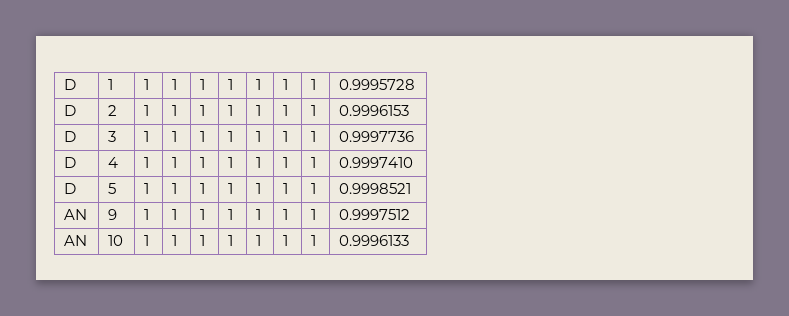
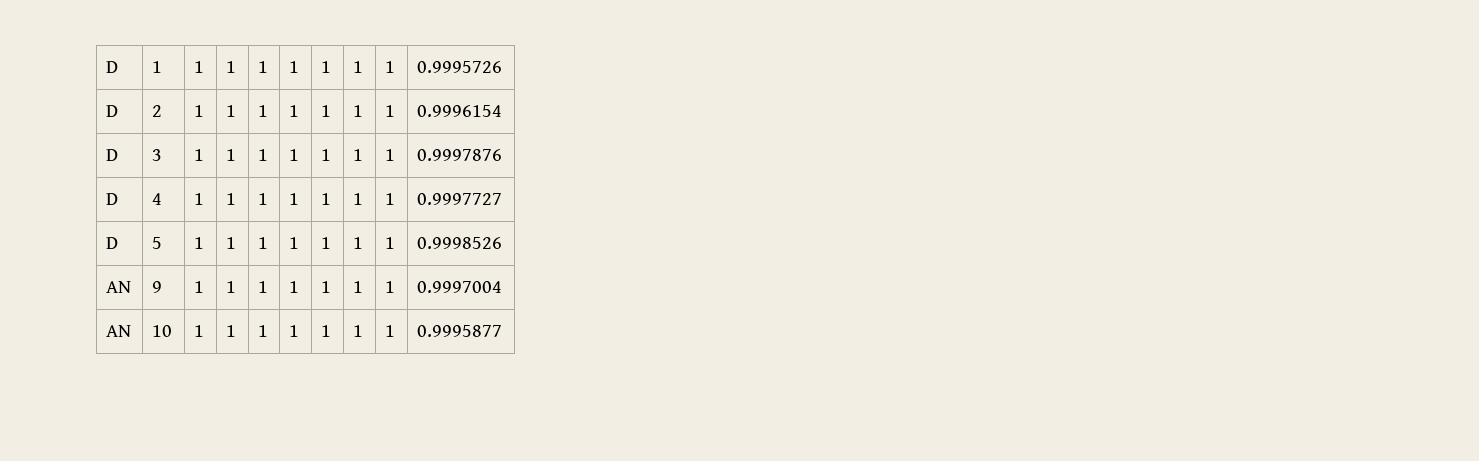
[339,79,416,90] 0.9995728 -> [417,61,503,73] 0.9995726
[339,105,410,116] 0.9996153 -> [417,105,503,117] 0.9996154
[339,131,415,142] 0.9997736 -> [417,149,503,161] 0.9997876
[339,157,414,168] 0.9997410 -> [417,193,503,205] 0.9997727
[339,183,412,194] 0.9998521 -> [417,237,503,249] 0.9998526
[339,209,411,220] 0.9997512 -> [417,281,503,293] 0.9997004
[339,235,410,246] 0.9996133 -> [417,325,503,337] 0.9995877

